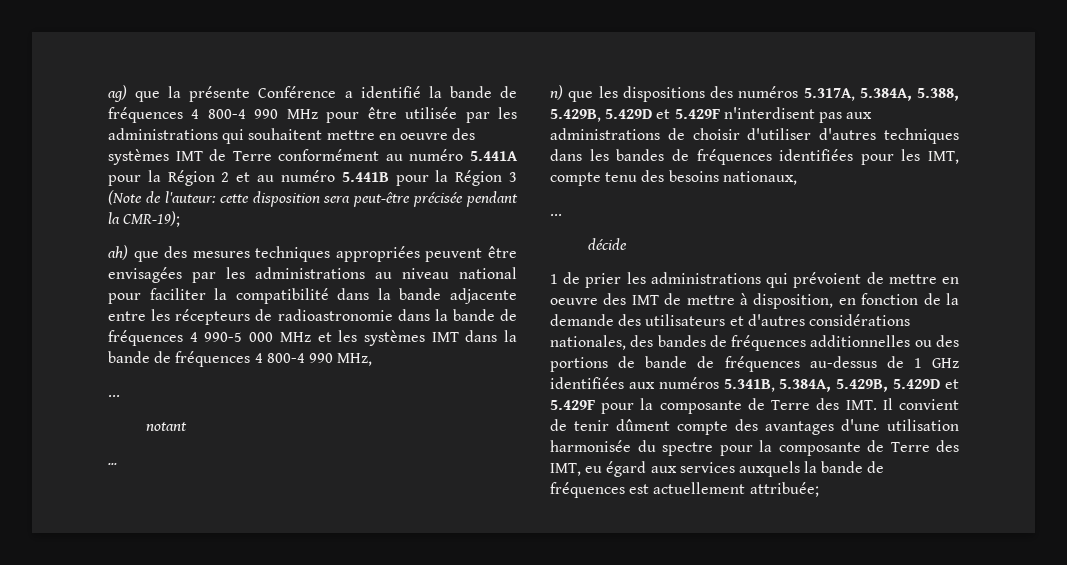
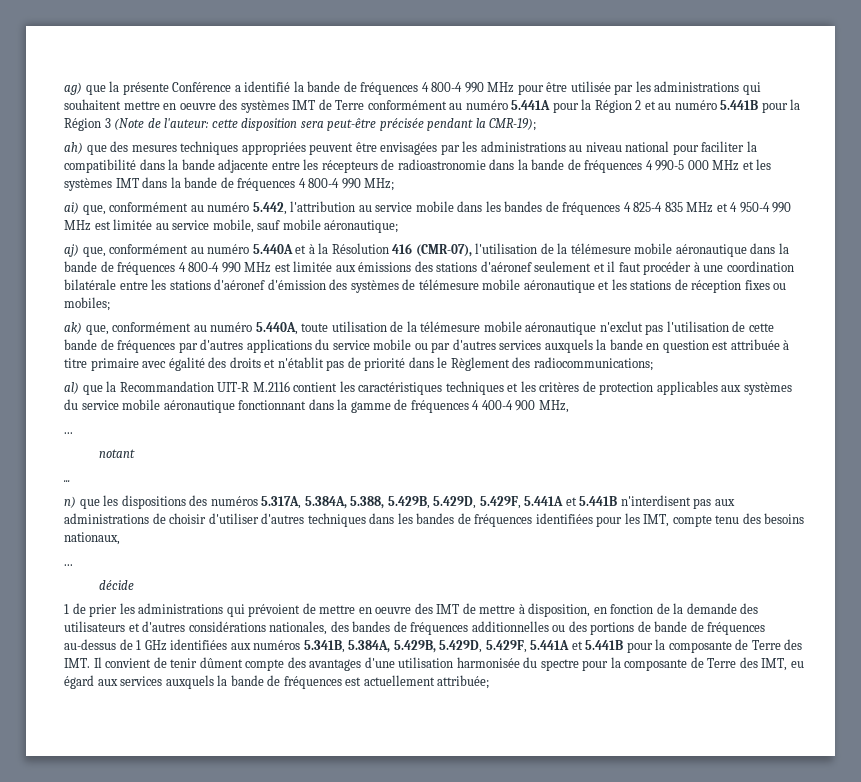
(333, 358) none -> [364,178,395,191] [64,201,792,215] [64,219,399,233] [64,243,789,257] [64,261,794,275] [64,279,787,293] [64,297,110,311] [64,321,774,335] [64,339,790,353] [64,357,653,371] [64,381,792,395] [64,399,536,413] MHz; // ai) que, conformément au numéro 5.442, l'attribution au service mobile dans les bandes de fréquences 4 825-4 835 MHz et 4 950-4 990 MHz est limitée au service mobile, sauf mobile aéronautique; // aj) que, conformément au numéro 5.440A et à la Résolution 416 (CMR-07), l'utilisation de la télémesure mobile aéronautique dans la bande de fréquences 4 800-4 990 MHz est limitée aux émissions des stations d'aéronef seulement et il faut procéder à une coordination bilatérale entre les stations d'aéronef d'émission des systèmes de télémesure mobile aéronautique et les stations de réception fixes ou mobiles; // ak) que, conformément au numéro 5.440A, toute utilisation de la télémesure mobile aéronautique n'exclut pas l'utilisation de cette bande de fréquences par d'autres applications du service mobile ou par d'autres services auxquels la bande en question est attribuée à titre primaire avec égalité des droits et n'établit pas de priorité dans le Règlement des radiocommunications; // al) que la Recommandation UIT-R M.2116 contient les caractéristiques techniques et les critères de protection applicables aux systèmes du service mobile aéronautique fonctionnant dans la gamme de fréquences 4 400-4 900
[605,109,720,119] 5.429D et 5.429F -> [433,496,618,509] 5.429D, 5.429F, 5.441A et 5.441B
[893,379,959,389] [550,400,595,410] 5.429D et 5.429F -> [439,640,624,653] 5.429D, 5.429F, 5.441A et 5.441B

